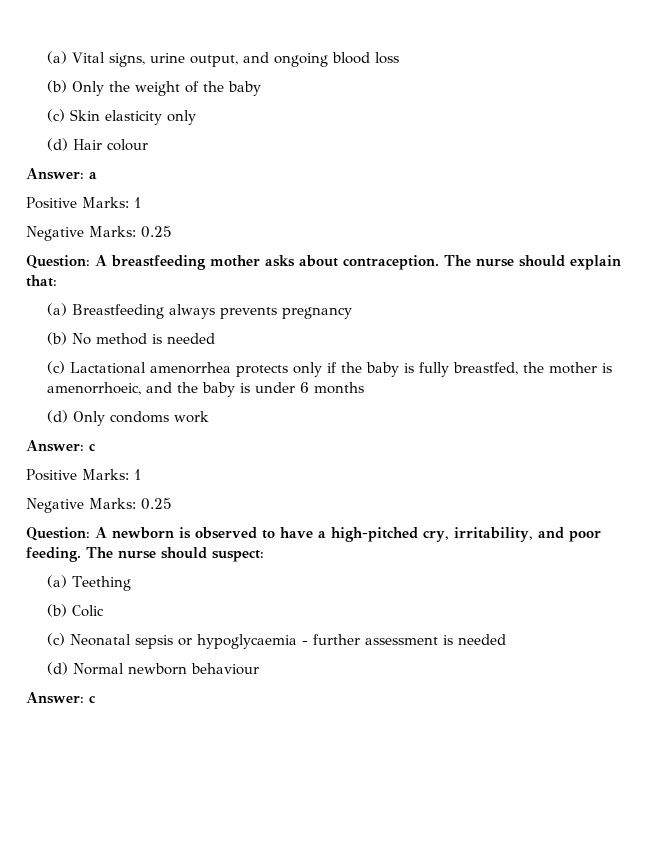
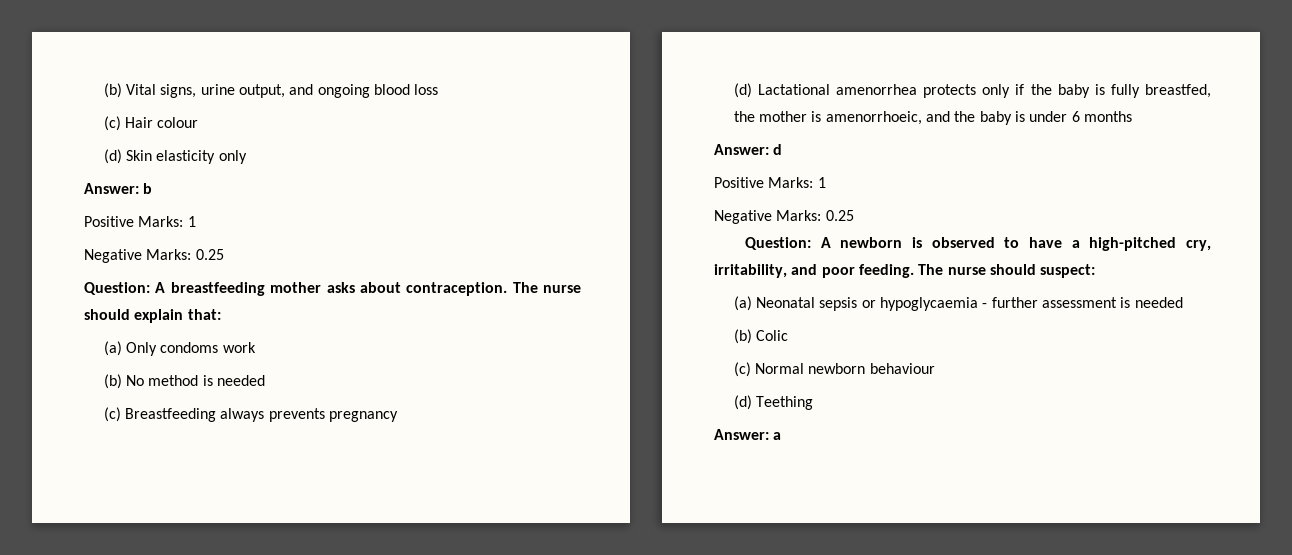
[46,51,67,64] (a) -> [103,83,122,98] (b)
[46,80,261,96] [46,109,65,122] (b) Only the weight of the baby // (c) -> [103,116,199,131] [103,149,122,164] (c) Hair colour // (d)
[46,138,148,151] [26,168,97,180] // (d) Hair colour // Answer: a -> [84,183,153,194] // Answer: b
[71,304,352,319] Breastfeeding always prevents pregnancy -> [126,342,256,356] Only condoms work
(65, 367) none -> [125,408,399,422] [733,83,752,98] Breastfeeding always prevents pregnancy // (d)
[46,410,209,426] [26,440,96,452] // (d) Only condoms work // Answer: c -> [714,144,783,155] // Answer: d
[71,576,131,591] [46,604,104,617] [46,633,65,646] Teething // (b) Colic // (c) -> (752, 303) none
[46,662,68,675] (d) -> [733,329,789,344] [733,362,751,377] (b) Colic // (c)
[26,692,96,704] // Answer: c -> [733,395,814,410] [714,429,782,440] // (d) Teething // Answer: a

